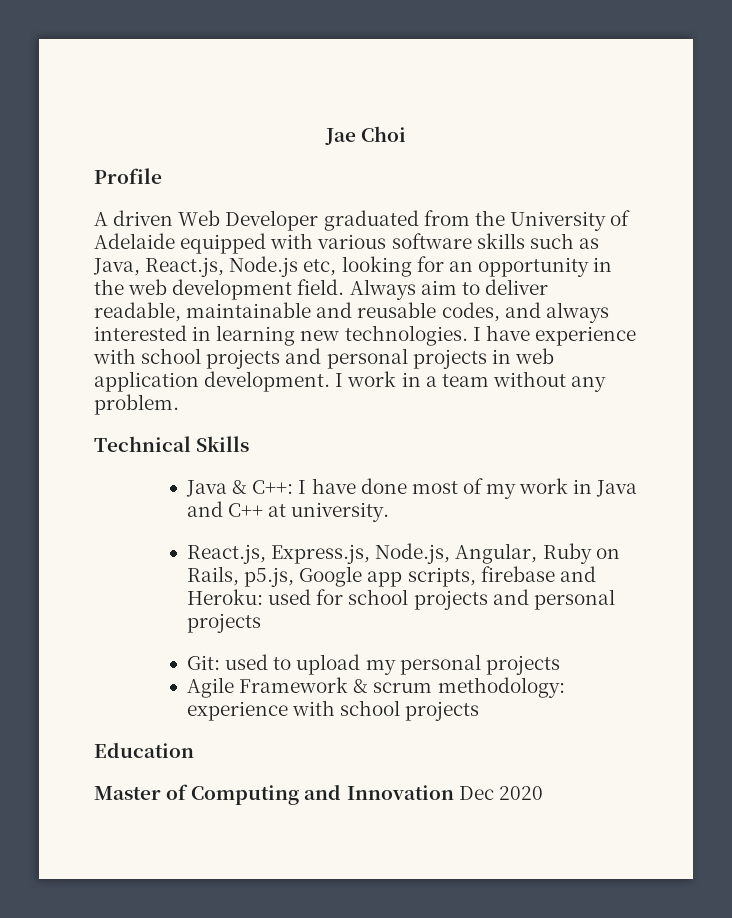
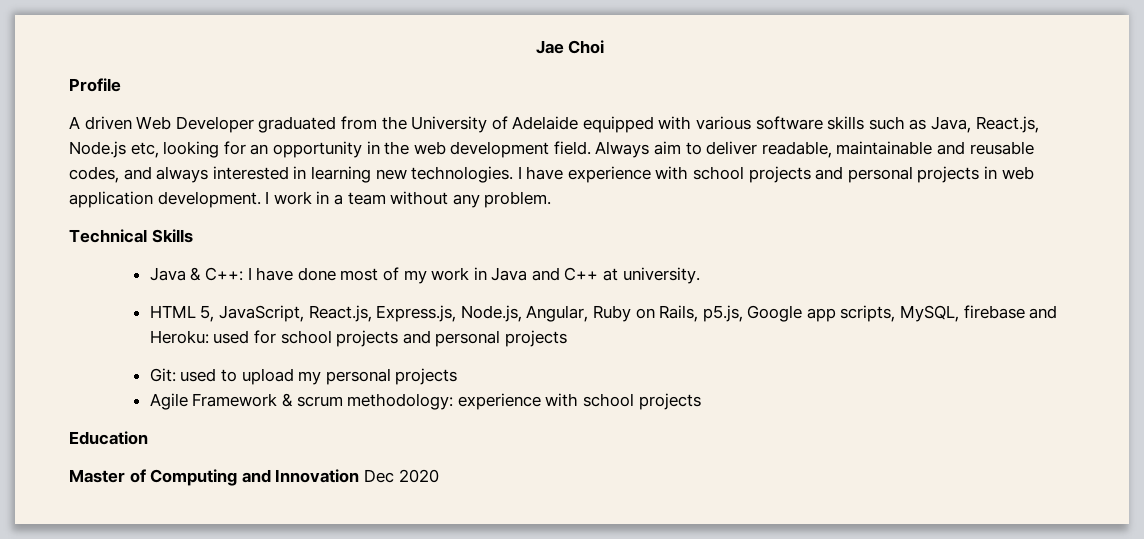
(390, 512) none -> [149,305,304,322] HTML 5, JavaScript,
(476, 577) none -> [900,305,960,322] MySQL,

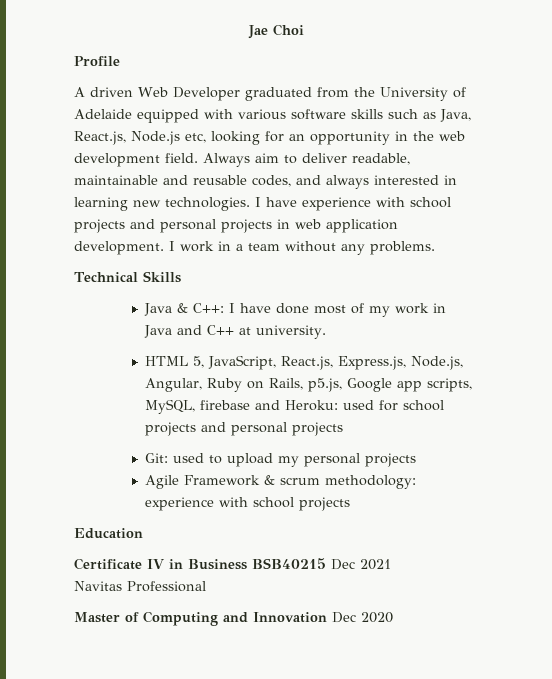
[484,191,552,208] problem. -> [370,241,435,255] problems.
(148, 438) none -> [74,558,391,570] [74,581,206,592] // Certificate IV in Business BSB40215 Dec 2021 // Navitas Professional

